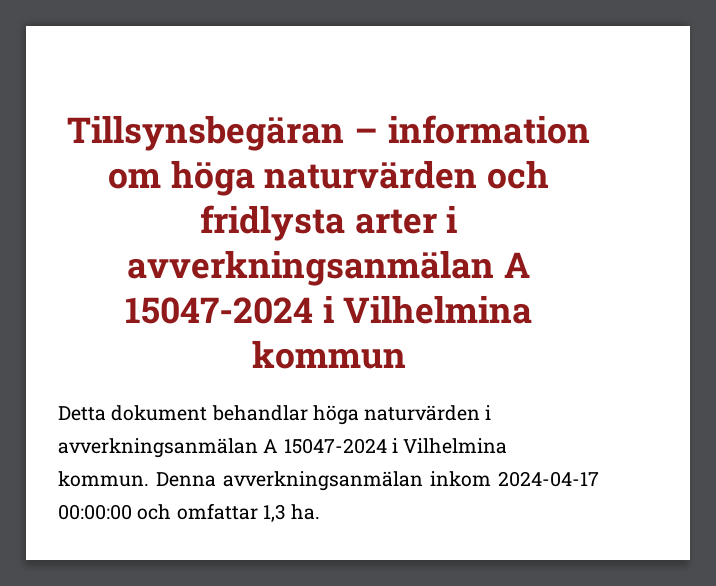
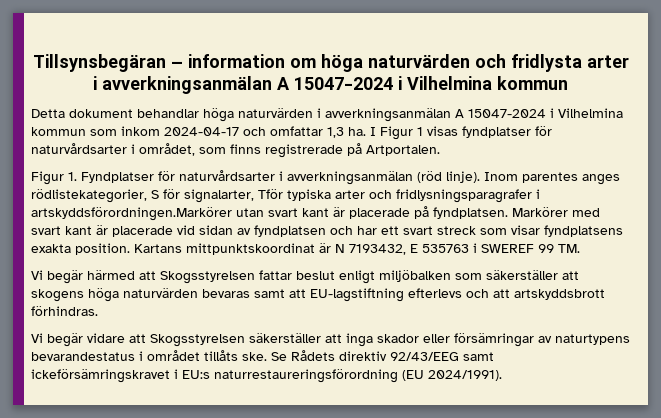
[58,471,423,491] kommun. Denna avverkningsanmälan -> [31,127,117,136] kommun som
[58,504,132,520] 00:00:00 -> (239, 131) none
(321, 512) none -> [370,126,552,140] [31,143,440,158] [31,170,620,185] [31,189,540,203] [31,206,600,221] [31,225,623,237] [31,243,580,255] [31,270,579,284] [31,288,605,302] [31,306,98,316] [31,333,630,347] [31,350,494,361] [31,369,502,383] I Figur 1 visas fyndplatser för naturvårdsarter i området, som finns registrerade på Artportalen. // Figur 1. Fyndplatser för naturvårdsarter i avverkningsanmälan (röd linje). Inom parentes anges rödlistekategorier, S för signalarter, Tför typiska arter och fridlysningsparagrafer i artskyddsförordningen.Markörer utan svart kant är placerade på fyndplatsen. Markörer med svart kant är placerade vid sidan av fyndplatsen och har ett svart streck som visar fyndplatsens exakta position. Kartans mittpunktskoordinat är N 7193432, E 535763 i SWEREF 99 TM. // Vi begär härmed att Skogsstyrelsen fattar beslut enligt miljöbalken som säkerställer att skogens höga naturvärden bevaras samt att EU-lagstiftning efterlevs och att artskyddsbrott förhindras. // Vi begär vidare att Skogsstyrelsen säkerställer att inga skador eller försämringar av naturtypens bevarandestatus i området tillåts ske. Se Rådets direktiv 92/43/EEG samt ickeförsämringskravet i EU:s naturrestaureringsförordning (EU 2024/1991).

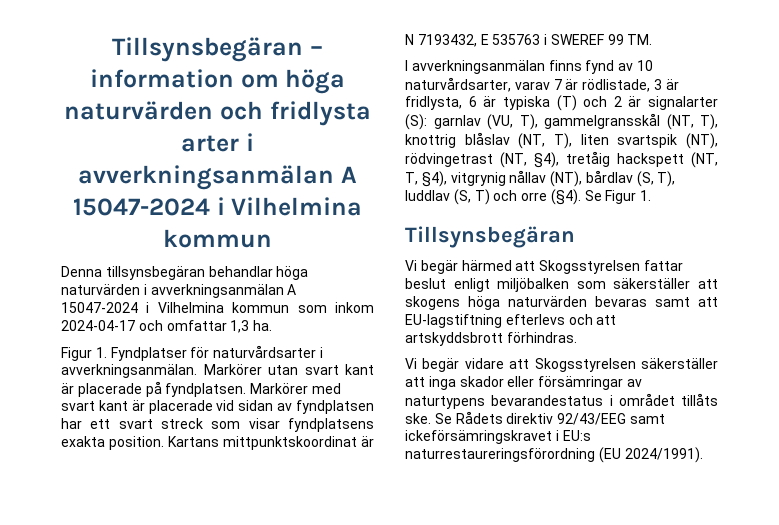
[31,109,133,118] Detta dokument -> [61,266,205,280] Denna tillsynsbegäran
[370,126,552,140] [31,143,440,158] I Figur 1 visas fyndplatser för naturvårdsarter i området, som finns registrerade på Artportalen. -> (273, 325) none
[287,171,620,185] [31,189,540,203] [31,207,232,221] avverkningsanmälan (röd linje). Inom parentes anges rödlistekategorier, S för signalarter, Tför typiska arter och fridlysningsparagrafer i artskyddsförordningen.Markörer -> [61,364,262,378] avverkningsanmälan. Markörer
[330,226,353,235] och -> (374, 407) none
(580, 248) none -> [405,60,653,74] [405,77,679,92] [405,95,718,111] [405,113,718,130] [405,132,718,149] [405,151,718,168] [405,170,676,187] [405,189,652,205] [405,226,575,248] // I avverkningsanmälan finns fynd av 10 naturvårdsarter, varav 7 är rödlistade, 3 är fridlysta, 6 är typiska (T) och 2 är signalarter (S): garnlav (VU, T), gammelgransskål (NT, T), knottrig blåslav (NT, T), liten svartspik (NT), rödvingetrast (NT, §4), tretåig hackspett (NT, T, §4), vitgrynig nållav (NT), bårdlav (S, T), luddlav (S, T) och orre (§4). Se Figur 1. // Tillsynsbegäran

